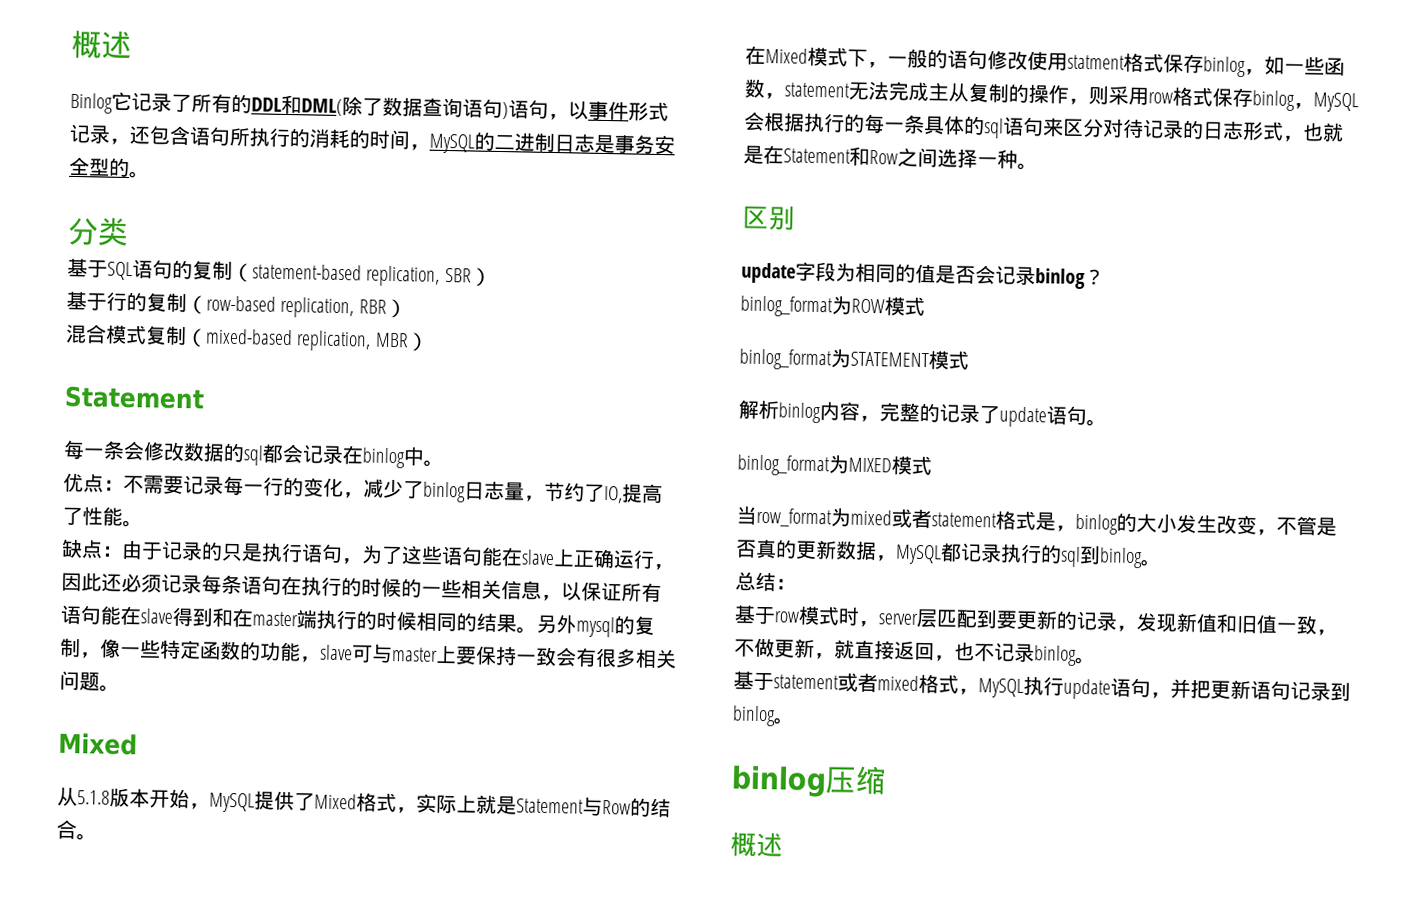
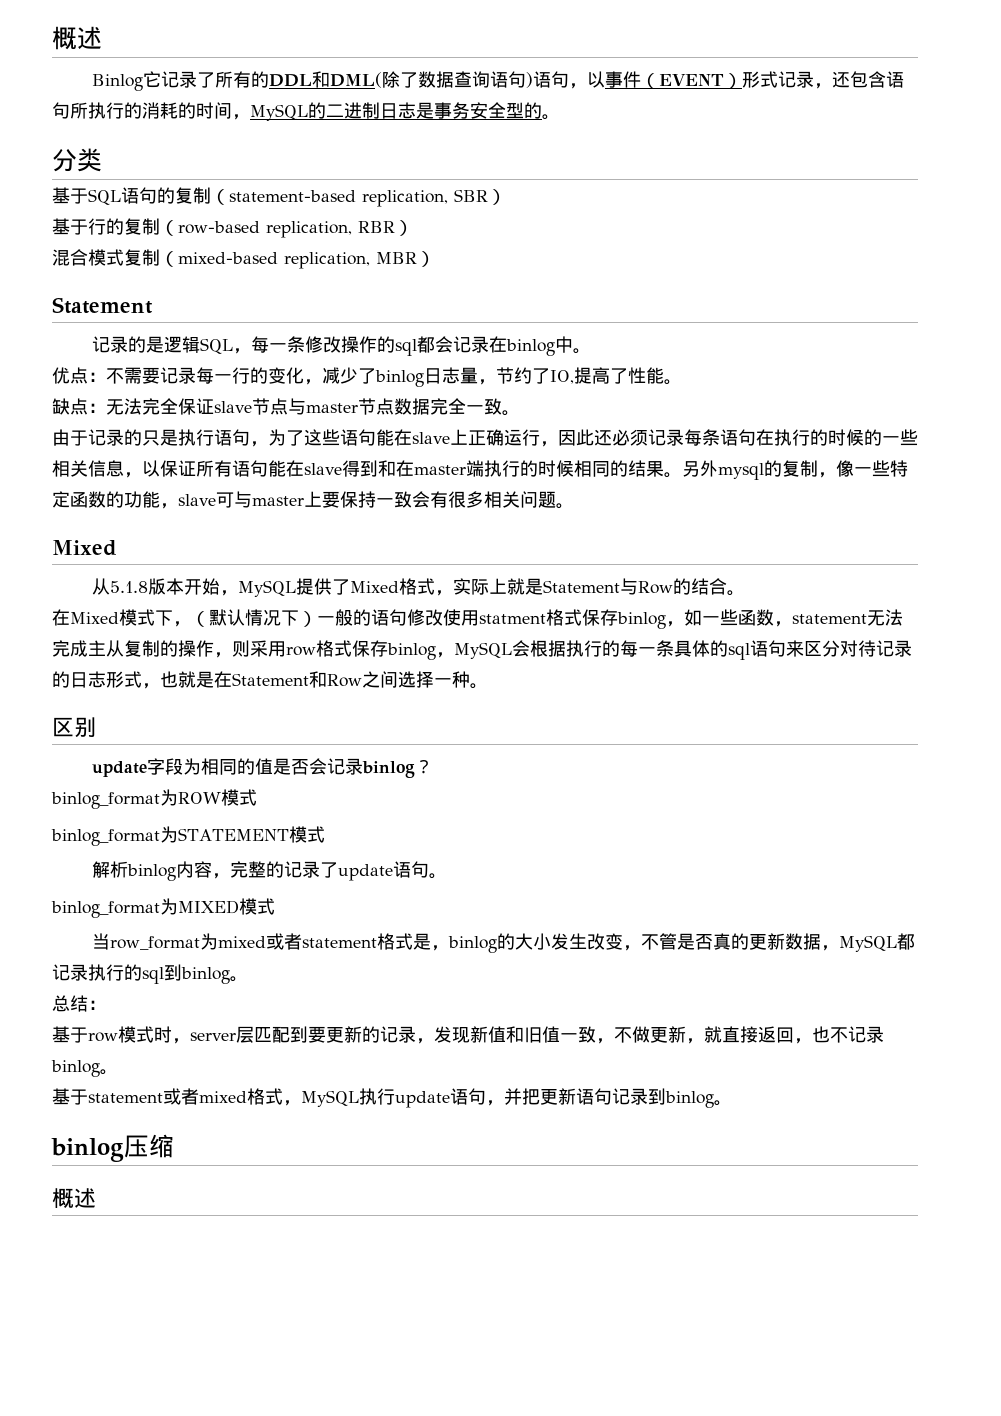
(629, 111) none -> [640,73,742,89] （EVENT）
[63,439,225,462] 每一条会修改数据 -> [91,336,377,354] 记录的是逻辑SQL，每一条修改操作
(123, 551) none -> [106,398,520,416] 无法完全保证slave节点与master节点数据完全一致。 //
(888, 65) none -> [191,609,317,627] （默认情况下）

